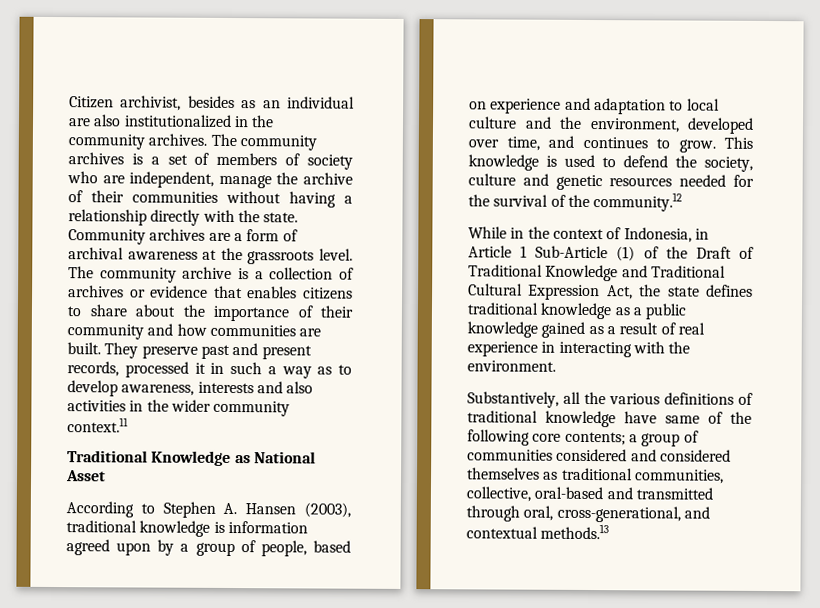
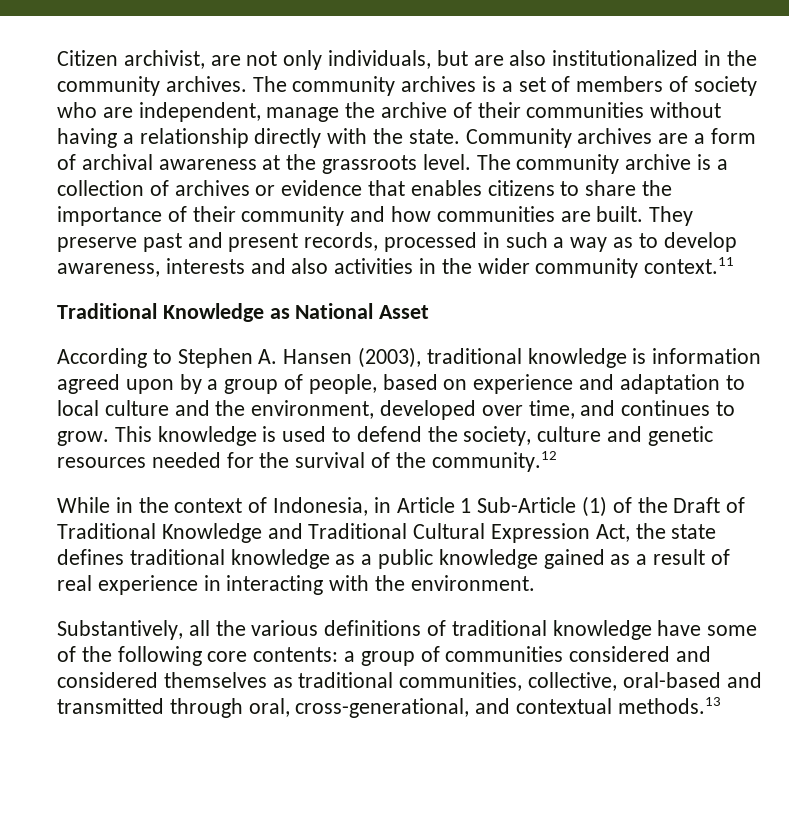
[187,95,355,109] besides as an individual -> [210,50,468,70] are not only individuals, but
[135,304,175,317] about -> (637, 188) none
[194,362,206,374] it -> (478, 242) none
[665,415,700,424] same -> [707,625,758,636] some
[564,431,626,446] contents; -> [253,647,339,662] contents:

